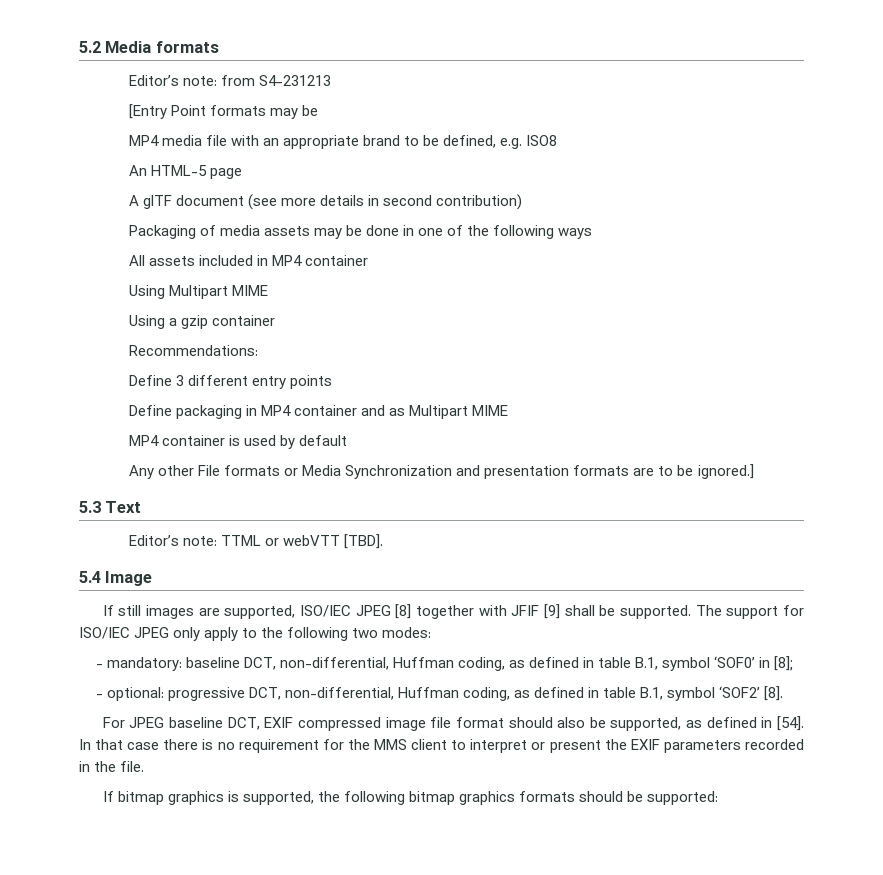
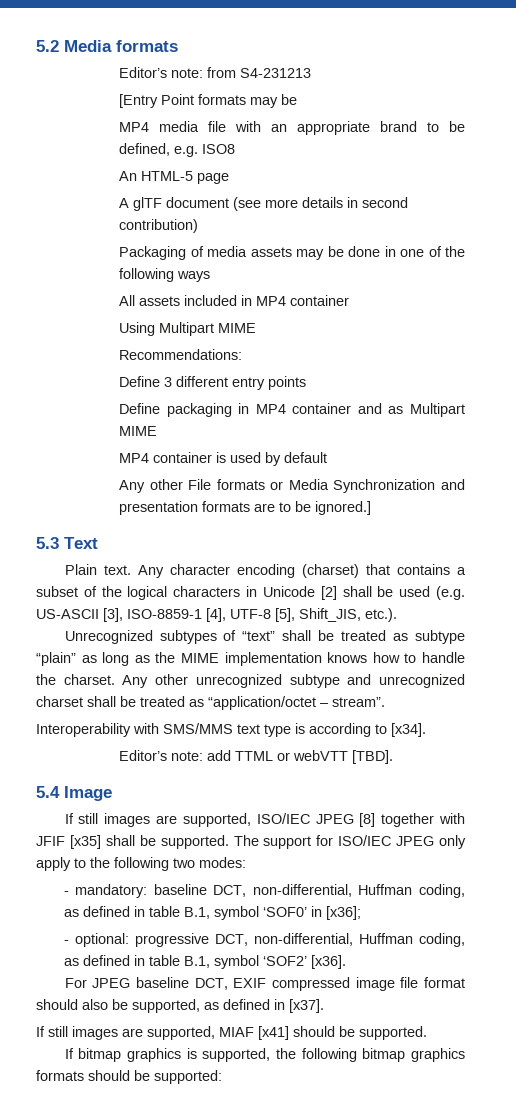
[128,315,276,329] // Using a gzip container -> (257, 328) none
[128,535,217,546] // Editor’s note: -> [64,564,466,578] [36,586,465,600] [36,608,397,622] [64,630,465,644] [36,652,466,666] [36,674,465,688] [36,696,385,710] [36,723,426,737] [119,750,232,761] // Plain text. Any character encoding (charset) that contains a subset of the logical characters in Unicode [2] shall be used (e.g. US-ASCII [3], ISO-8859-1 [4], UTF-8 [5], Shift_JIS, etc.). // Unrecognized subtypes of “text” shall be treated as subtype “plain” as long as the MIME implementation knows how to handle the charset. Any other unrecognized subtype and unrecognized charset shall be treated as “application/octet – stream”. // Interoperability with SMS/MMS text type is according to [x34]. // Editor’s note: add
[544,604,561,619] [9] -> [69,835,101,849] [x35]
[774,656,794,671] [8]; -> [325,906,361,920] [x36];
[764,686,784,701] [8]. -> [310,955,346,969] [x36].
[777,716,804,731] [79,739,804,753] [79,761,145,772] [54]. In that case there is no requirement for the MMS client to interpret or present the EXIF parameters recorded in the file. -> [289,999,324,1013] [36,1026,427,1040] [x37]. // If still images are supported, MIAF [x41] should be supported.

